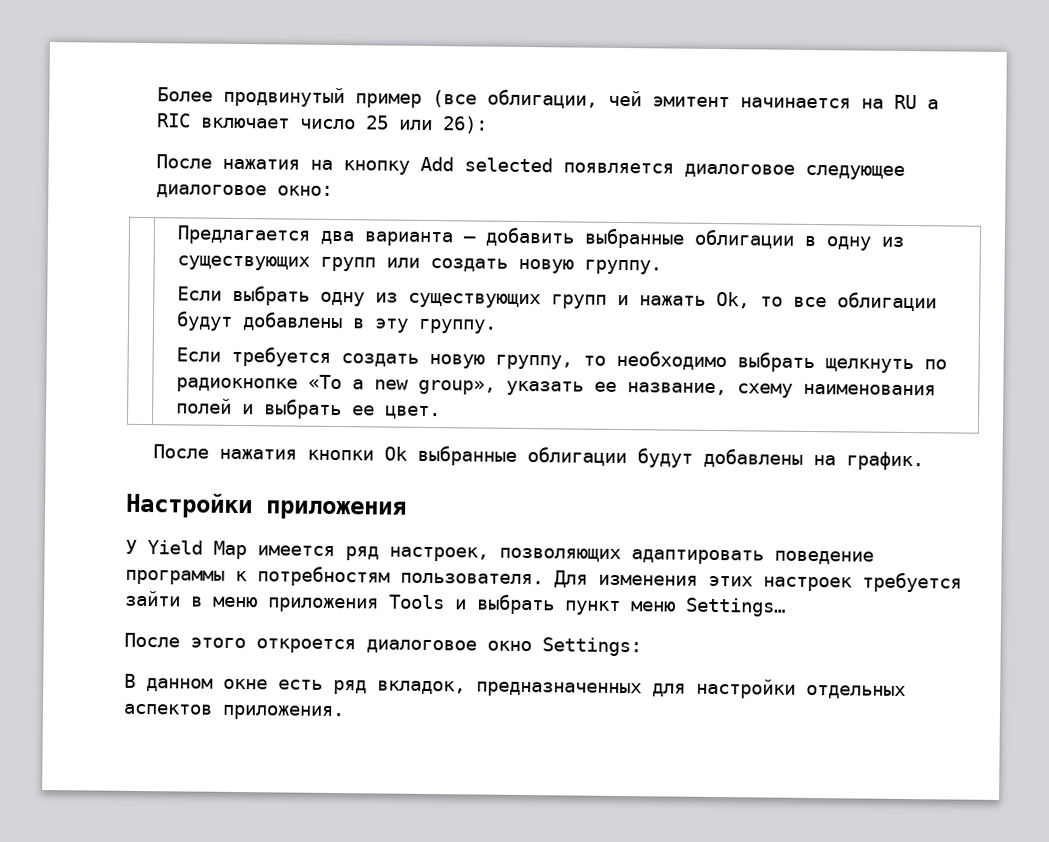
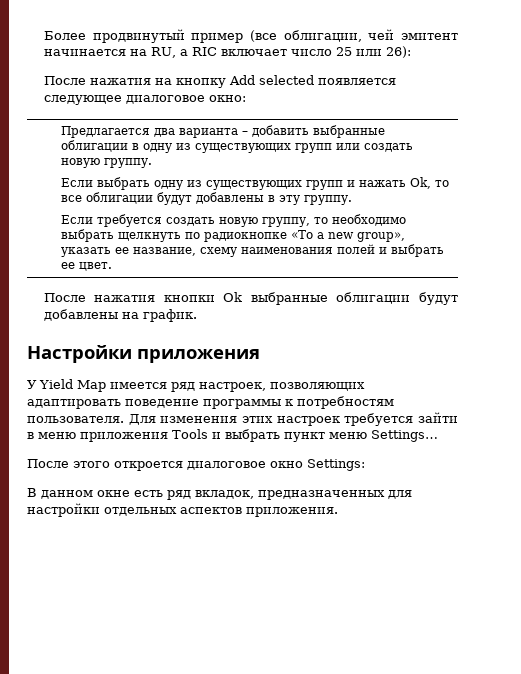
[894,94,918,110] RU -> [150,47,176,58] RU,
[684,163,796,178] диалоговое -> (396, 81) none

